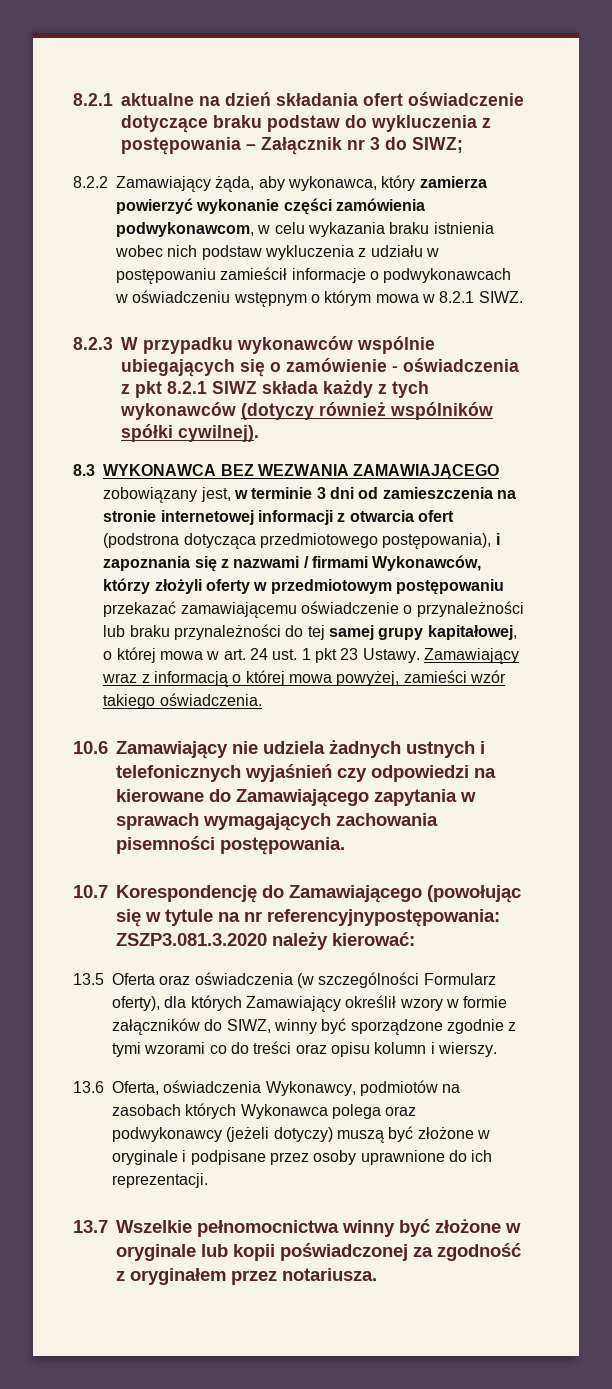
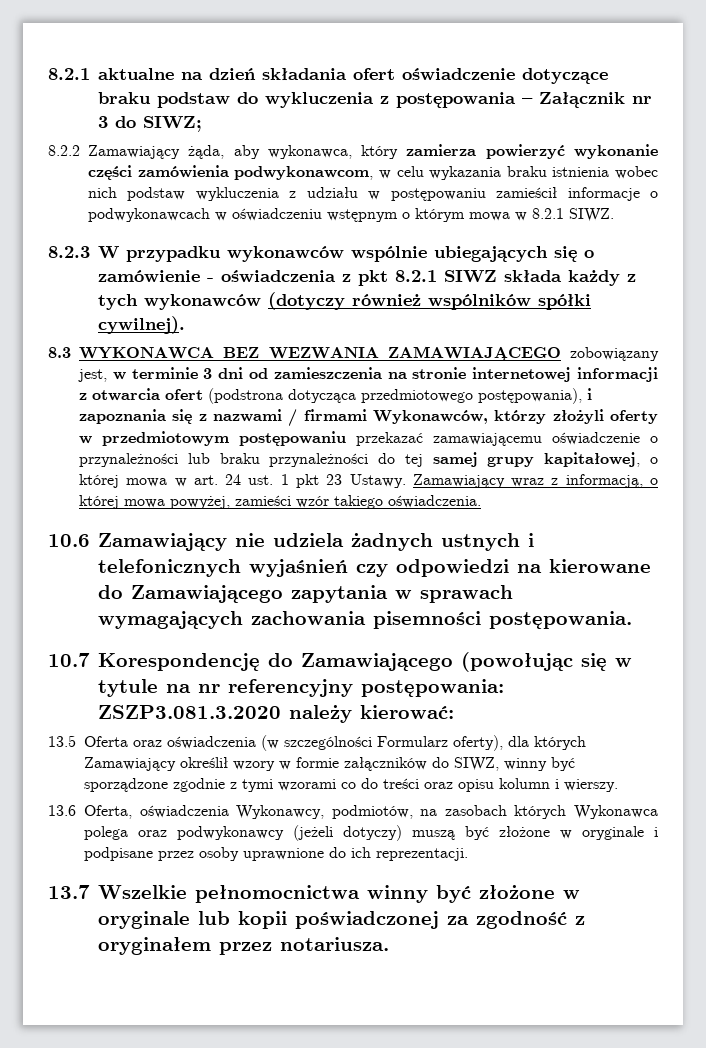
[154,671,229,687] informacją -> [565,474,643,488] informacją,
[267,909,500,927] referencyjnypostępowania: -> [228,679,504,697] referencyjny postępowania:
[359,1080,438,1096] podmiotów -> [331,805,413,819] podmiotów,

